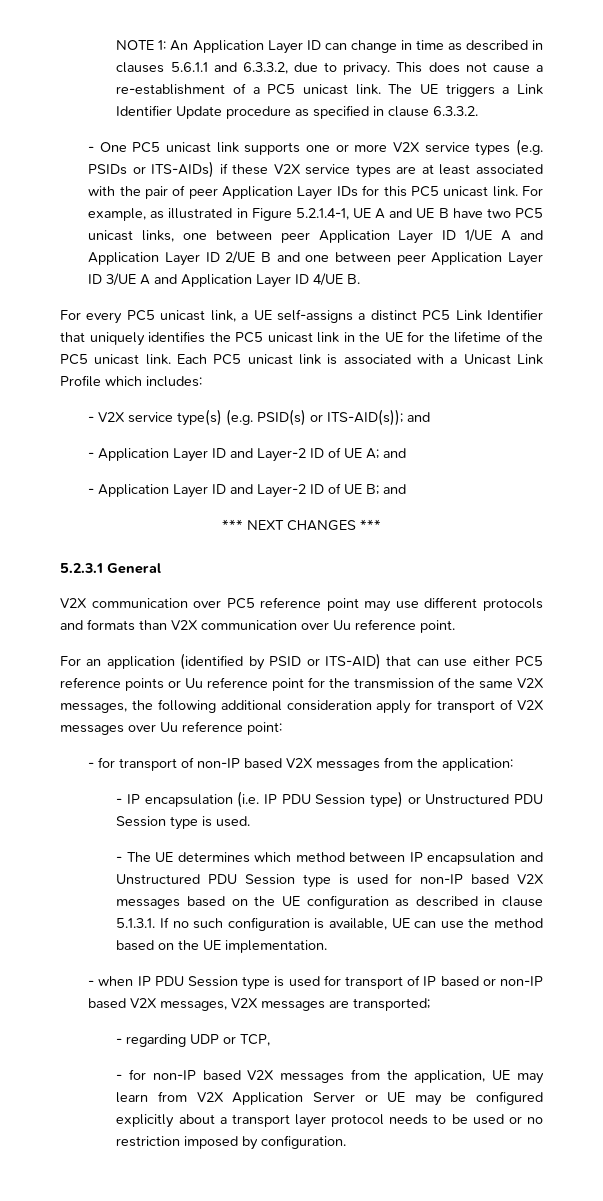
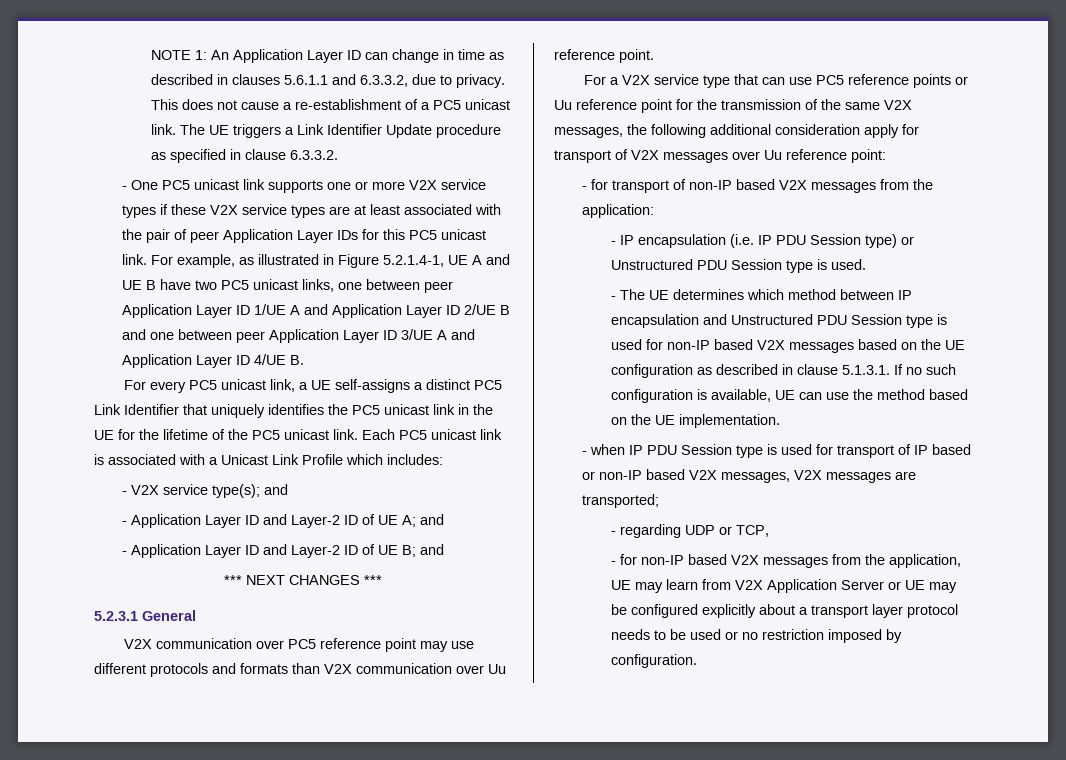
[516,139,544,156] [88,161,215,178] (e.g. PSIDs or ITS-AIDs) -> (157, 211) none
[177,409,404,426] type(s) (e.g. PSID(s) or ITS-AID(s)); -> [212,484,261,498] type(s);
[86,653,381,670] an application (identified by PSID or ITS-AID) -> [610,74,731,88] a V2X service type
[472,656,510,666] either -> (813, 81) none

